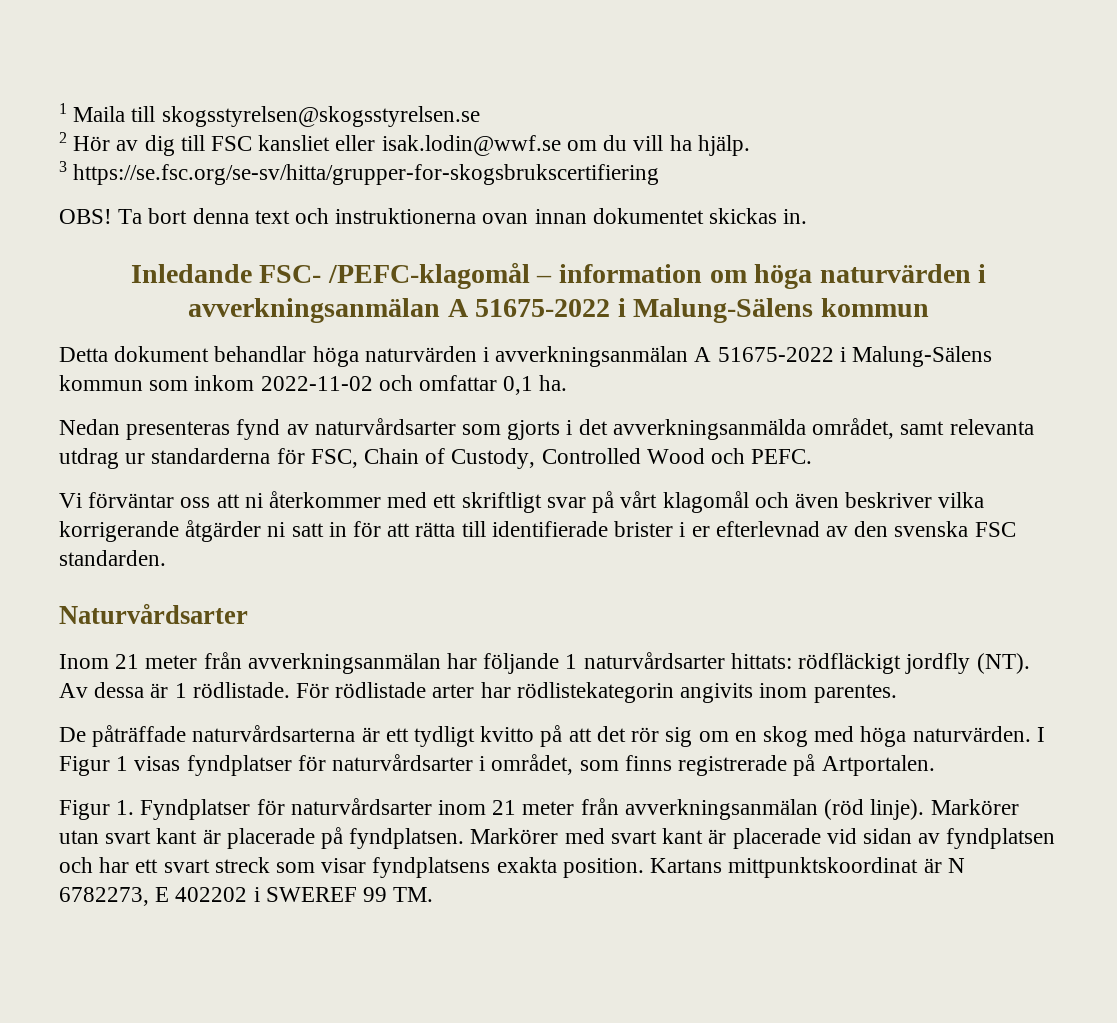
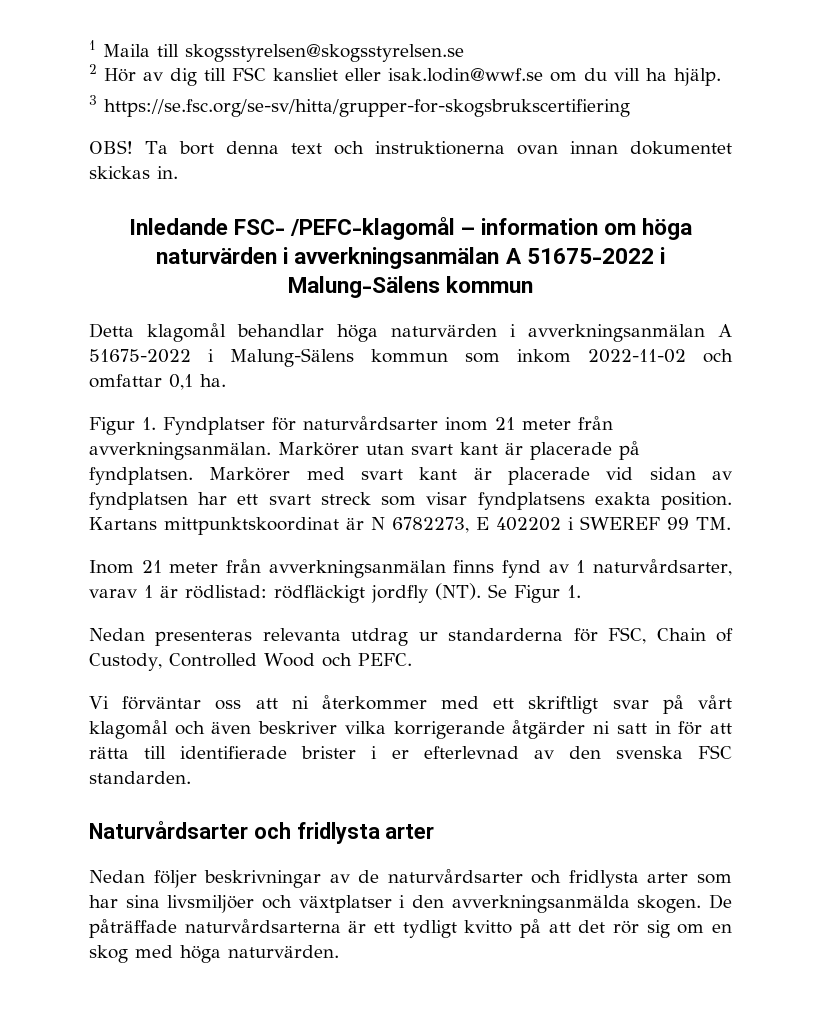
[114,346,210,362] dokument -> [147,323,226,342] klagomål
[59,418,945,440] Nedan presenteras fynd av naturvårdsarter som gjorts i det avverkningsanmälda området, samt -> [89,416,613,435] [89,441,640,460] [89,467,732,485] [89,492,732,510] [89,516,731,535] [89,559,733,578] [89,583,581,603] [89,628,253,646] Figur 1. Fyndplatser för naturvårdsarter inom 21 meter från avverkningsanmälan. Markörer utan svart kant är placerade på fyndplatsen. Markörer med svart kant är placerade vid sidan av fyndplatsen har ett svart streck som visar fyndplatsens exakta position. Kartans mittpunktskoordinat är N 6782273, E 402202 i SWEREF 99 TM. // Inom 21 meter från avverkningsanmälan finns fynd av 1 naturvårdsarter, varav 1 är rödlistad: rödfläckigt jordfly (NT). Se Figur 1. // Nedan presenteras
[59,652,1030,674] [59,682,897,703] // Inom 21 meter från avverkningsanmälan har följande 1 naturvårdsarter hittats: rödfläckigt jordfly (NT). Av dessa är 1 rödlistade. För rödlistade arter har rödlistekategorin angivits inom parentes. // -> [253,822,435,844] [89,869,732,888] [89,895,702,913] och fridlysta arter // Nedan följer beskrivningar av de naturvårdsarter och fridlysta arter som har sina livsmiljöer och växtplatser i den avverkningsanmälda skogen.
[1036,727,1045,742] [59,754,935,776] [59,798,1019,820] [59,827,1056,849] [59,857,965,878] [59,887,434,906] I Figur 1 visas fyndplatser för naturvårdsarter i området, som finns registrerade på Artportalen. // Figur 1. Fyndplatser för naturvårdsarter inom 21 meter från avverkningsanmälan (röd linje). Markörer utan svart kant är placerade på fyndplatsen. Markörer med svart kant är placerade vid sidan av fyndplatsen och har ett svart streck som visar fyndplatsens exakta position. Kartans mittpunktskoordinat är N 6782273, E 402202 i SWEREF 99 TM. -> (339, 951) none

